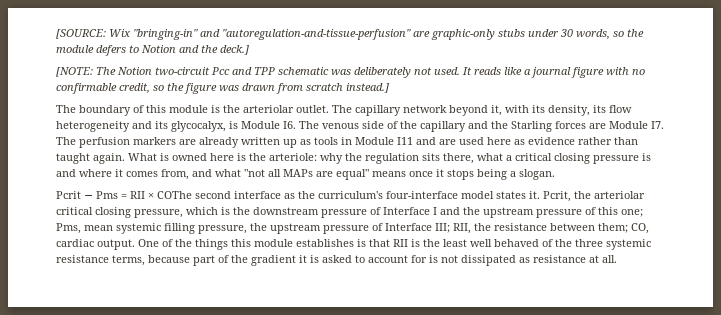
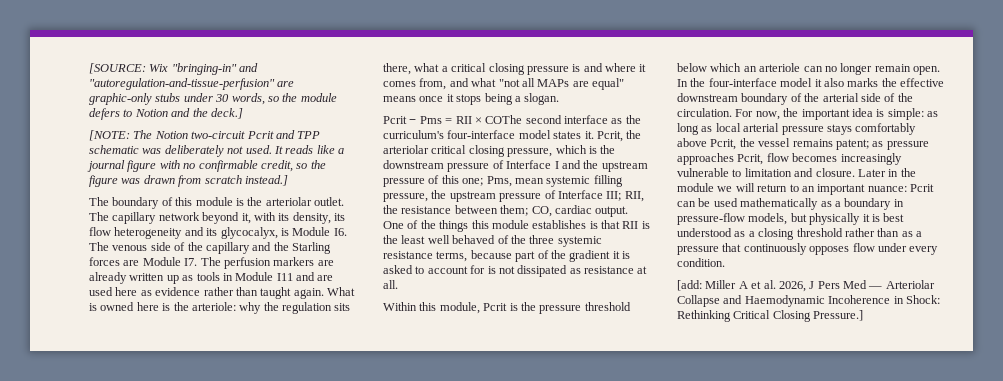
[211,67,230,75] Pcc -> [246,131,274,139] Pcrit
(617, 259) none -> [383,302,631,314] [677,63,940,75] [677,78,944,87] [677,93,913,105] [677,108,938,120] [677,123,917,135] [677,138,929,150] [677,153,902,165] [677,168,916,177] [677,183,934,195] [677,198,904,210] [677,213,905,225] [677,228,922,240] [677,243,939,255] [677,258,725,267] [677,280,935,292] [677,295,940,307] [677,310,864,322] // Within this module, Pcrit is the pressure threshold below which an arteriole can no longer remain open. In the four-interface model it also marks the effective downstream boundary of the arterial side of the circulation. For now, the important idea is simple: as long as local arterial pressure stays comfortably above Pcrit, the vessel remains patent; as pressure approaches Pcrit, flow becomes increasingly vulnerable to limitation and closure. Later in the module we will return to an important nuance: Pcrit can be used mathematically as a boundary in pressure-flow models, but physically it is best understood as a closing threshold rather than as a pressure that continuously opposes flow under every condition. // [add: Miller A et al. 2026, J Pers Med — Arteriolar Collapse and Haemodynamic Incoherence in Shock: Rethinking Critical Closing Pressure.]

